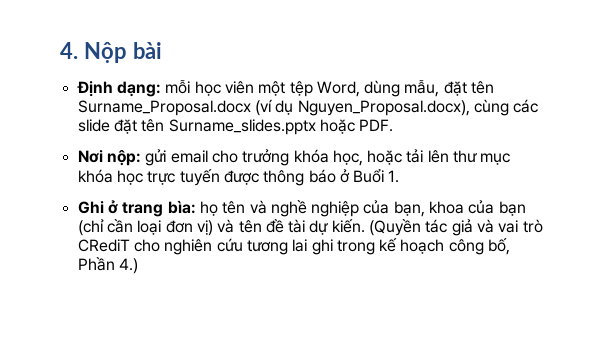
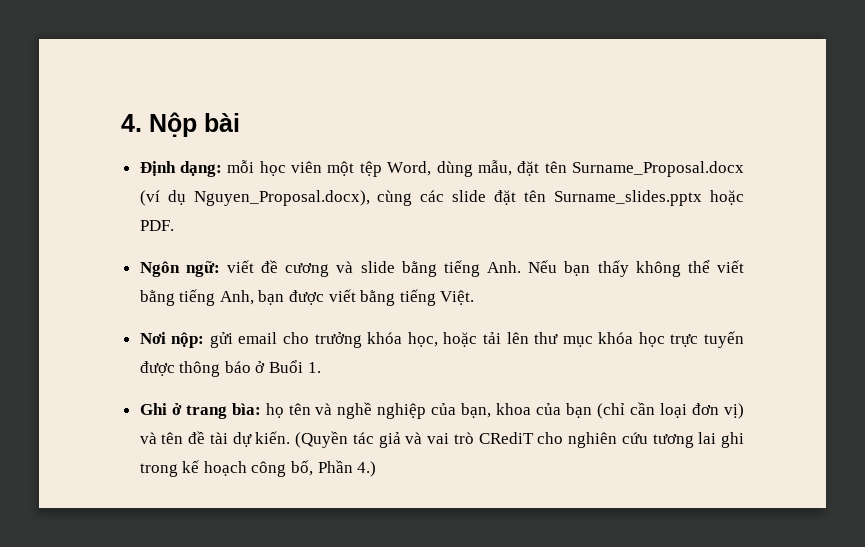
(394, 125) none -> [139,260,744,277] [139,289,475,306] // Ngôn ngữ: viết đề cương và slide bằng tiếng Anh. Nếu bạn thấy không thể viết bằng tiếng Anh, bạn được viết bằng tiếng Việt.

